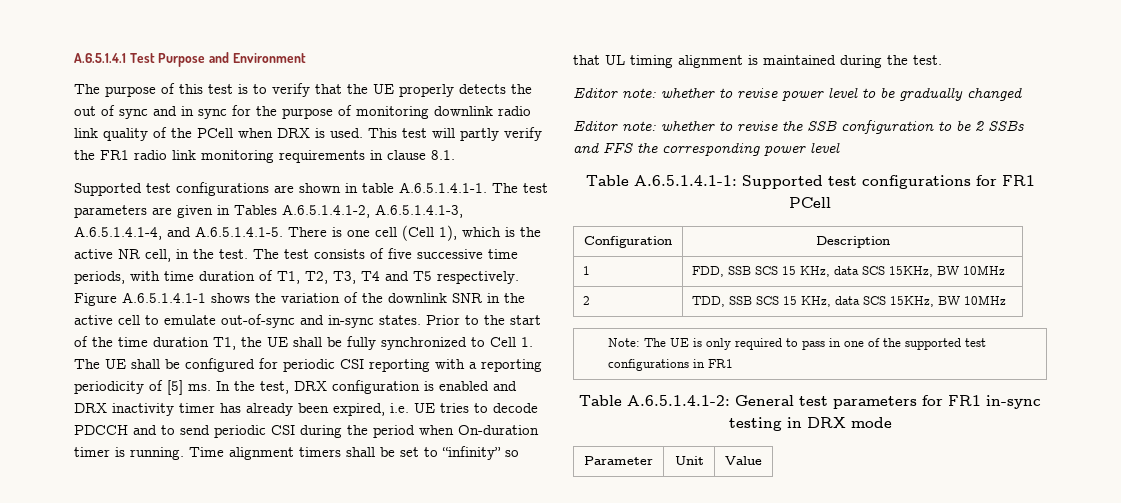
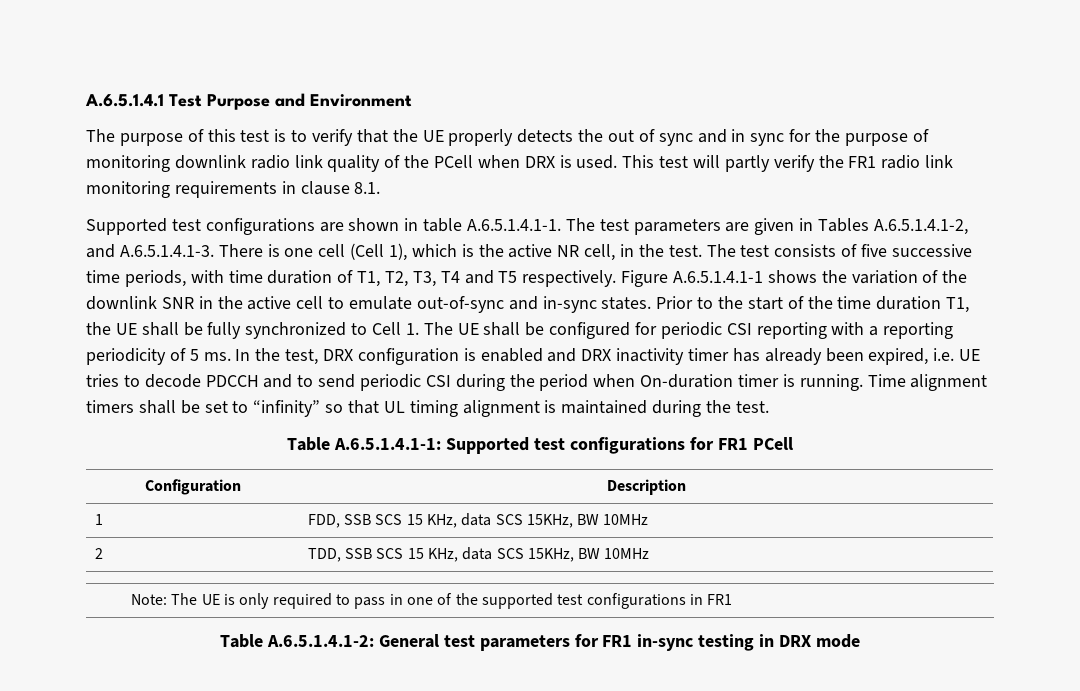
[375,204,463,218] [74,226,283,240] A.6.5.1.4.1-3, A.6.5.1.4.1-4, and A.6.5.1.4.1-5. -> [86,244,214,258] and A.6.5.1.4.1-3.
[167,380,183,395] [5] -> [189,349,199,361] 5
[573,87,1022,101] [573,120,1024,134] [573,142,840,156] // Editor note: whether to revise power level to be gradually changed // Editor note: whether to revise the SSB configuration to be 2 SSBs and FFS the corresponding power level -> (769, 407) none
[584,456,653,465] [674,456,704,465] [725,456,762,465] // Parameter | Unit | Value -> (860, 641) none

